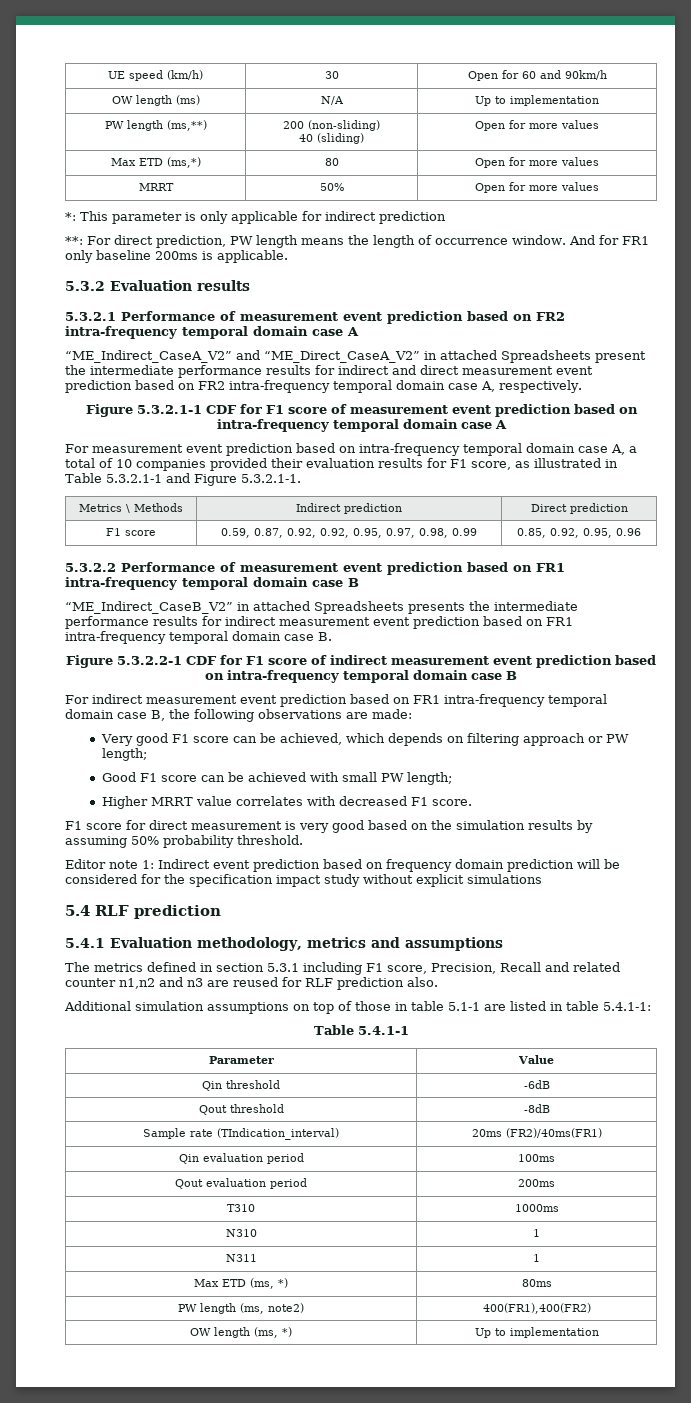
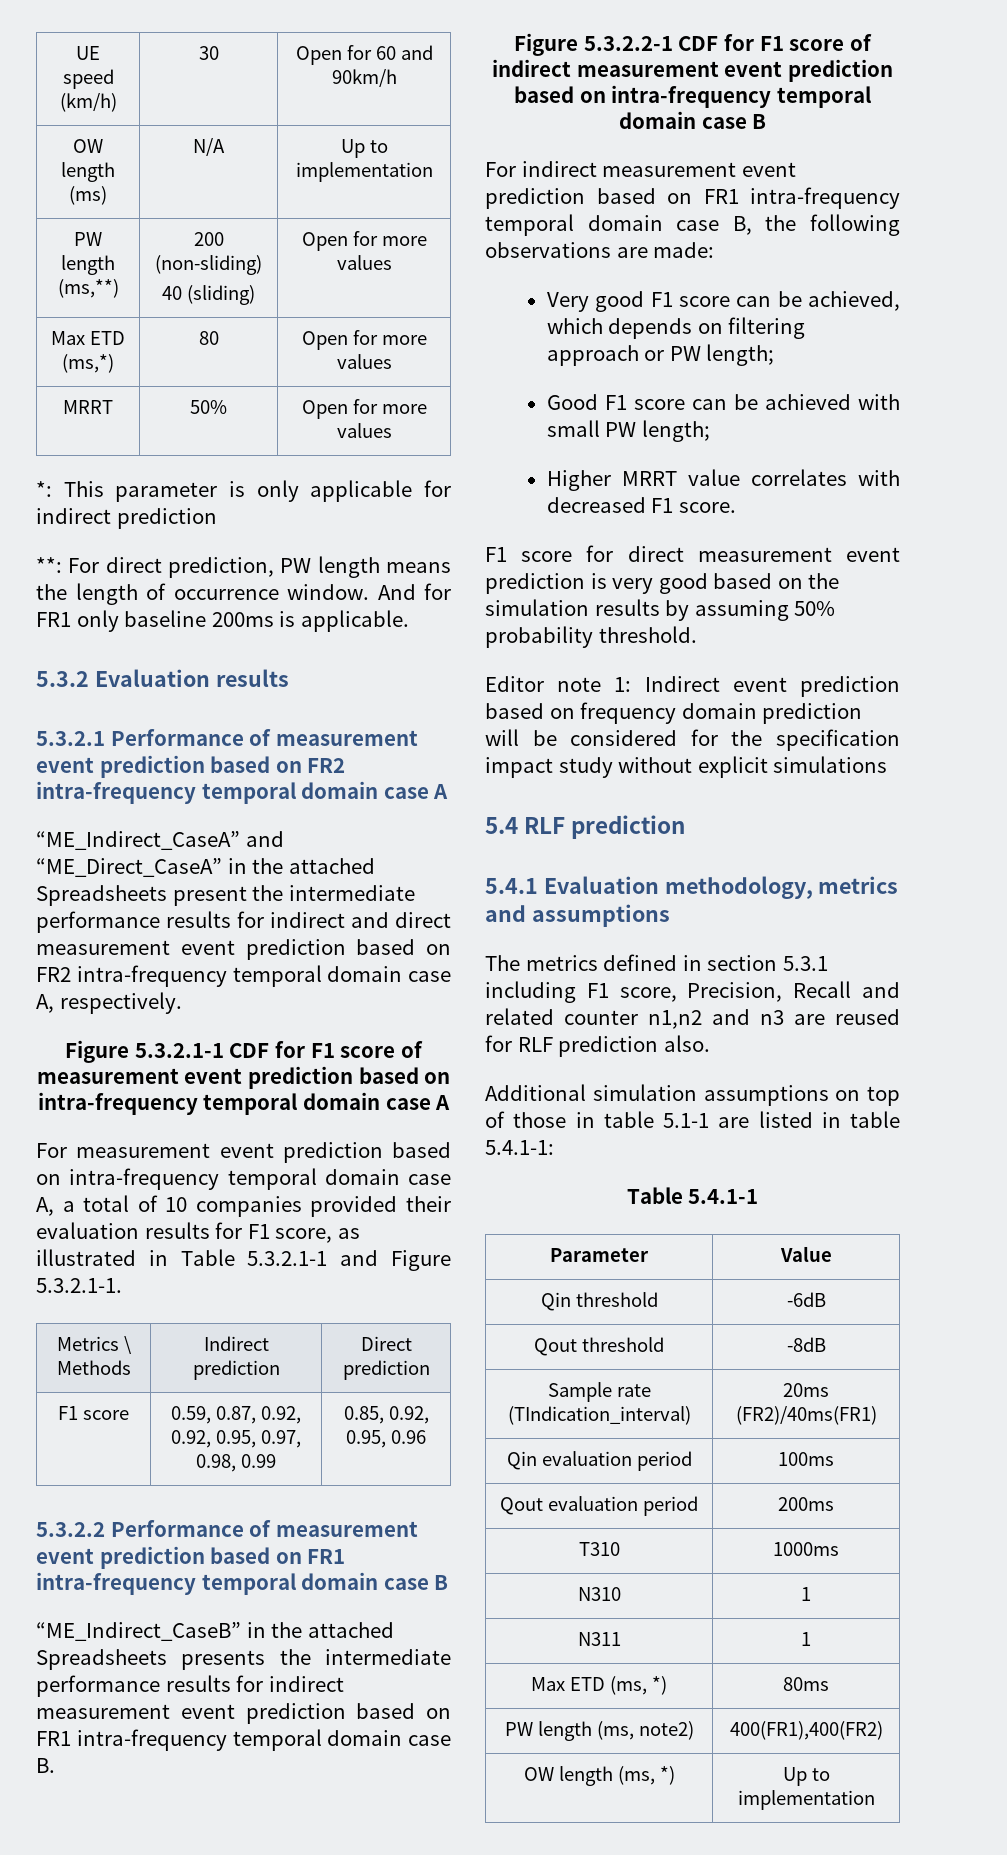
[65,350,437,363] “ME_Indirect_CaseA_V2” and “ME_Direct_CaseA_V2” in -> [36,831,284,850] [36,858,284,877] “ME_Indirect_CaseA” and “ME_Direct_CaseA” in the
[65,601,250,614] “ME_Indirect_CaseB_V2” in -> [36,1622,303,1641] “ME_Indirect_CaseB” in the
(282, 825) none -> [846,547,900,562] [485,573,585,594] event prediction

